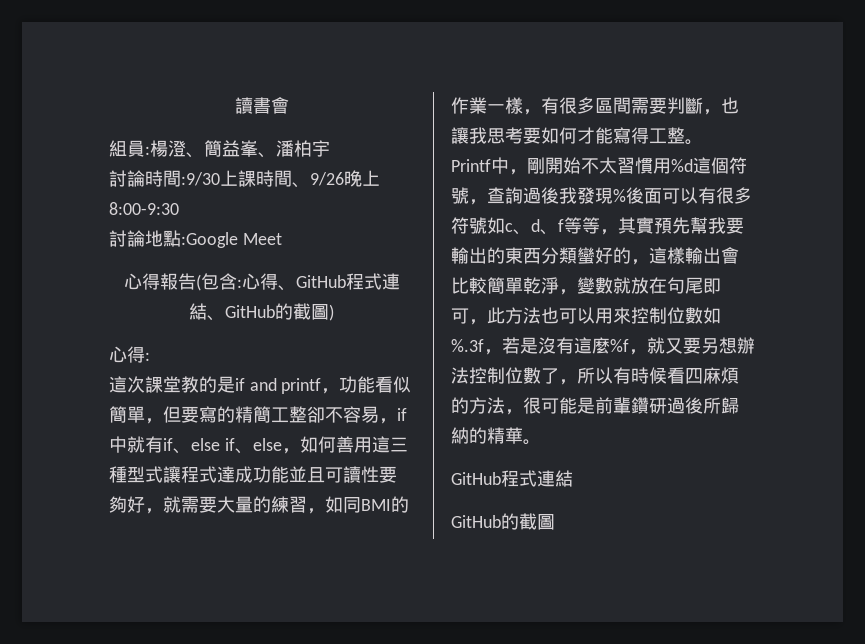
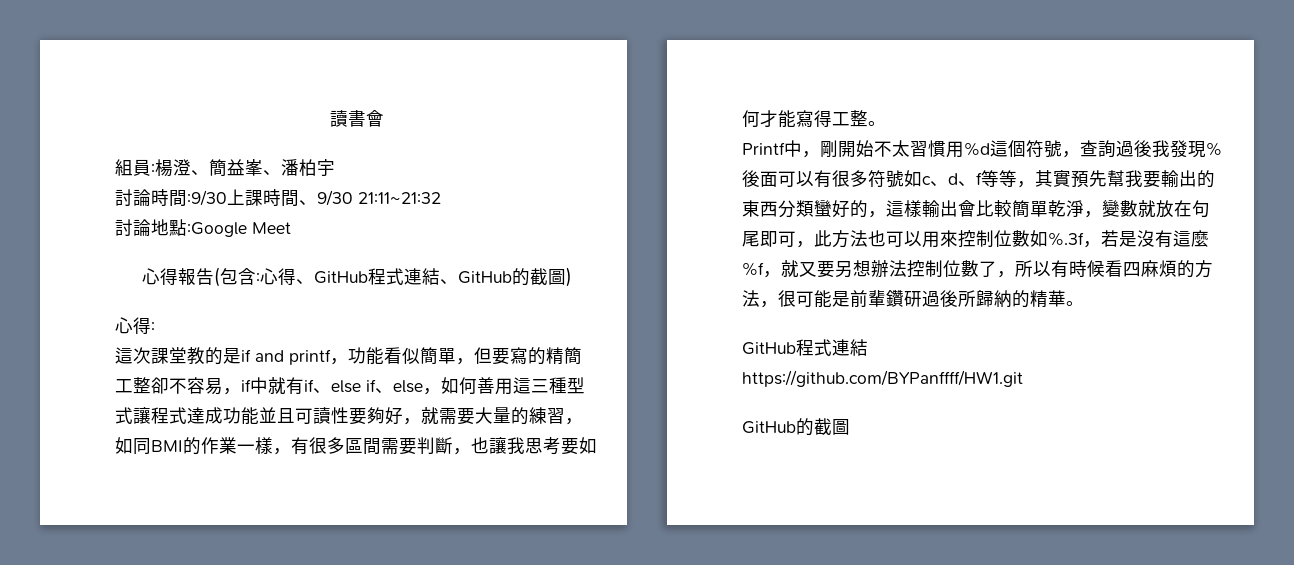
[310,170,380,187] [109,202,179,215] 9/26晚上8:00-9:30 -> [317,190,441,206] 9/30 21:11~21:32
(573, 478) none -> [742,370,1023,387] // https://github.com/BYPanffff/HW1.git

